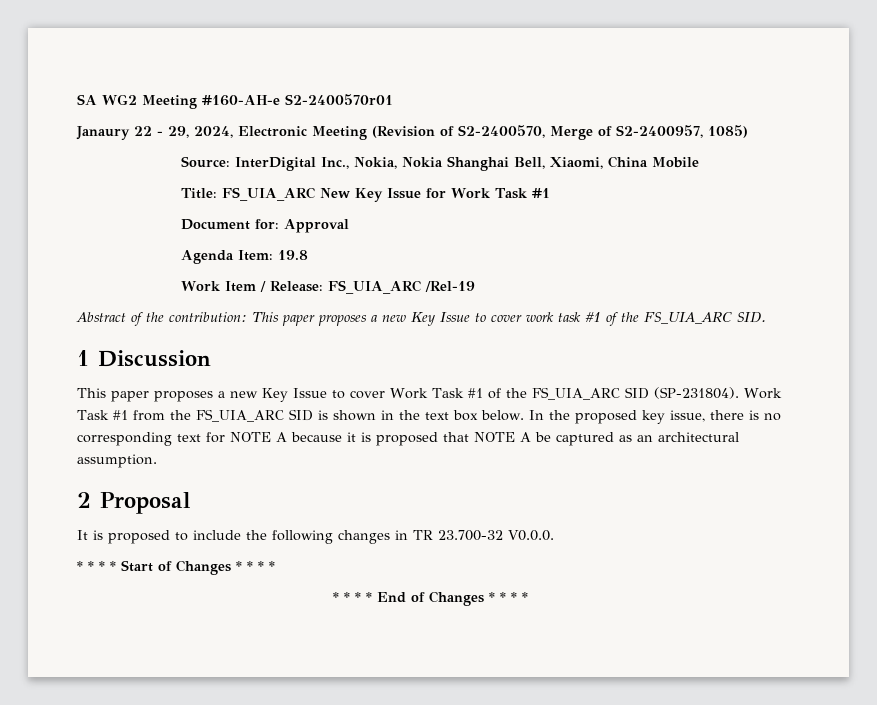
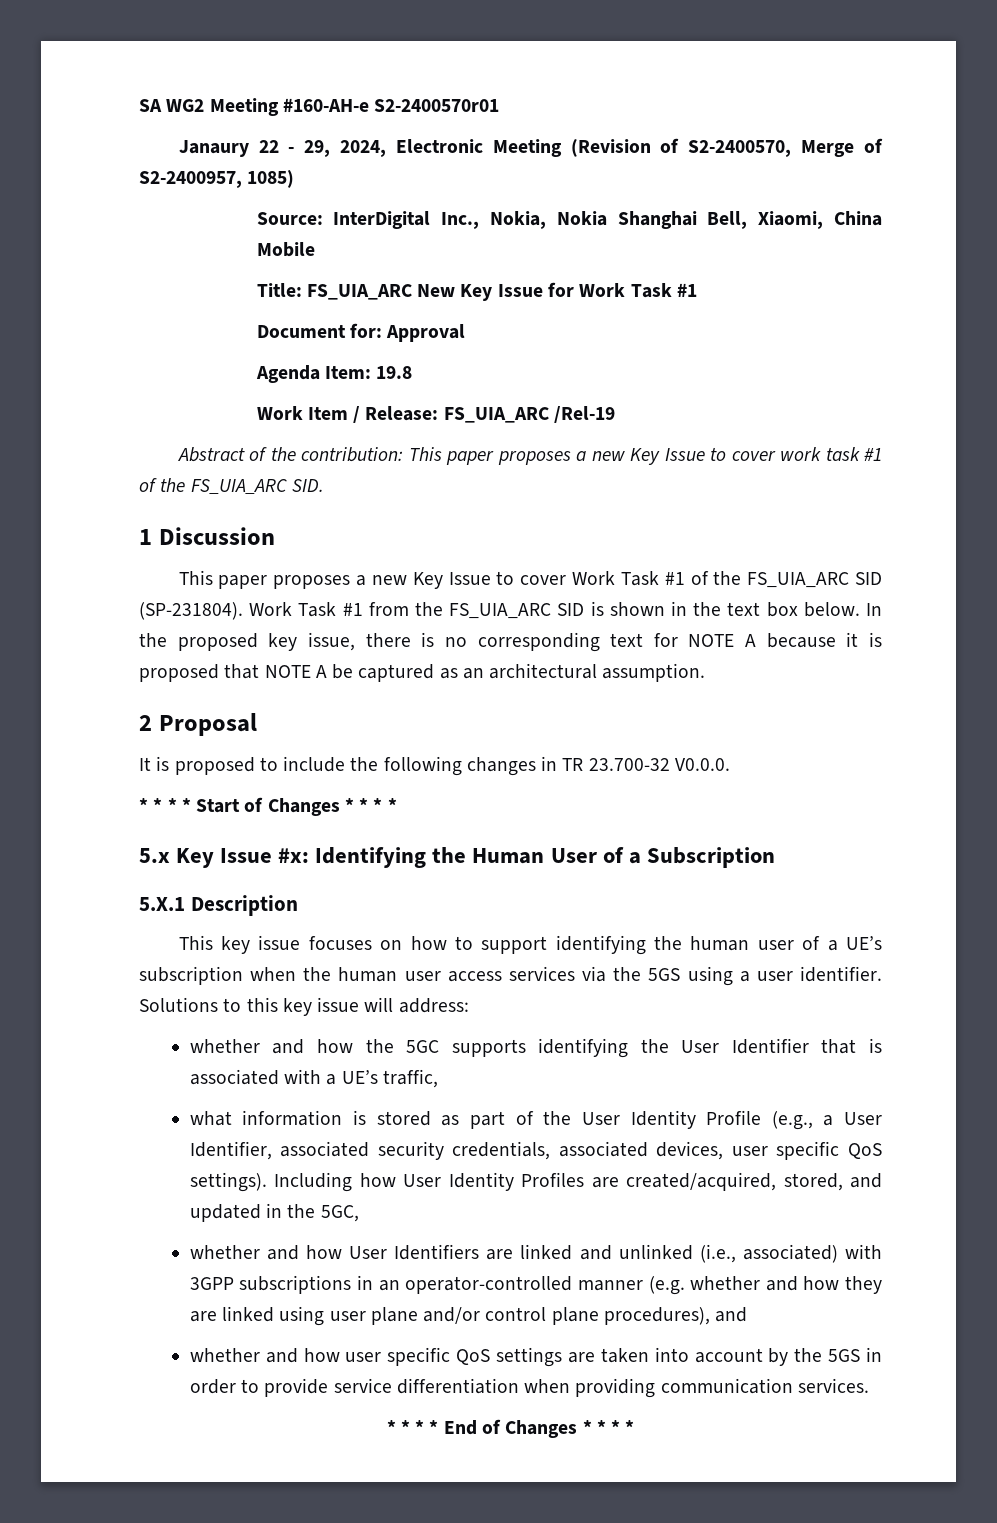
(275, 566) none -> [139,847,775,868] [139,895,298,916] [178,935,882,955] [139,966,882,986] [139,997,469,1016] [189,1038,883,1058] [189,1069,438,1088] [189,1110,883,1130] [189,1141,882,1160] [189,1172,882,1192] [189,1203,359,1222] [189,1244,883,1263] [189,1275,882,1295] [189,1306,748,1326] [189,1347,882,1367] [189,1378,869,1398] // 5.x Key Issue #x: Identifying the Human User of a Subscription // 5.X.1 Description // This key issue focuses on how to support identifying the human user of a UE’s subscription when the human user access services via the 5GS using a user identifier. Solutions to this key issue will address: // whether and how the 5GC supports identifying the User Identifier that is associated with a UE’s traffic, // what information is stored as part of the User Identity Profile (e.g., a User Identifier, associated security credentials, associated devices, user specific QoS settings). Including how User Identity Profiles are created/acquired, stored, and updated in the 5GC, // whether and how User Identifiers are linked and unlinked (i.e., associated) with 3GPP subscriptions in an operator-controlled manner (e.g. whether and how they are linked using user plane and/or control plane procedures), and // whether and how user specific QoS settings are taken into account by the 5GS in order to provide service differentiation when providing communication services.

